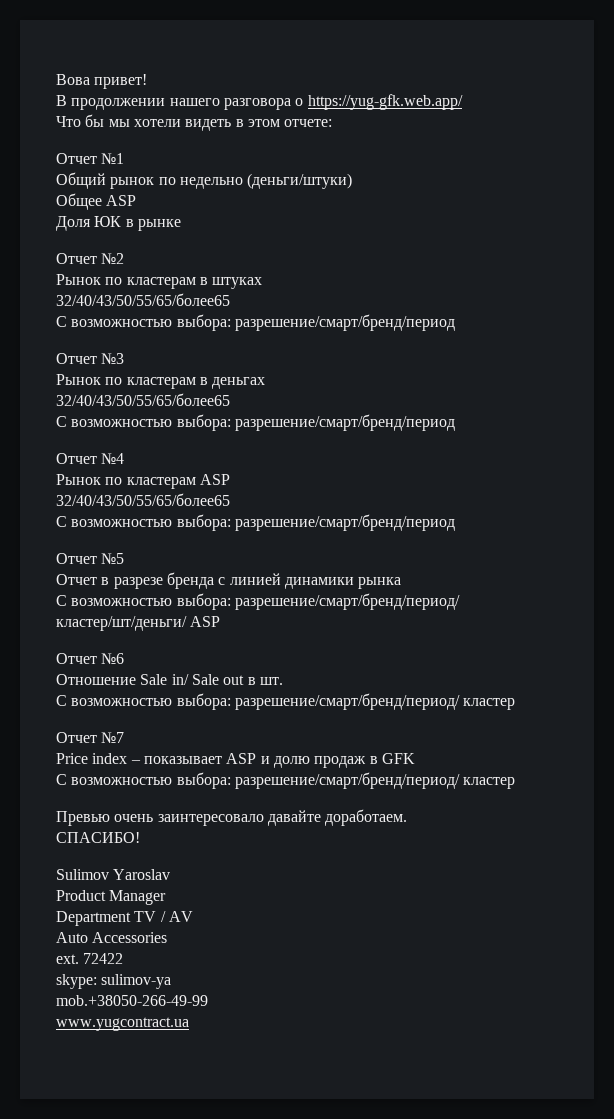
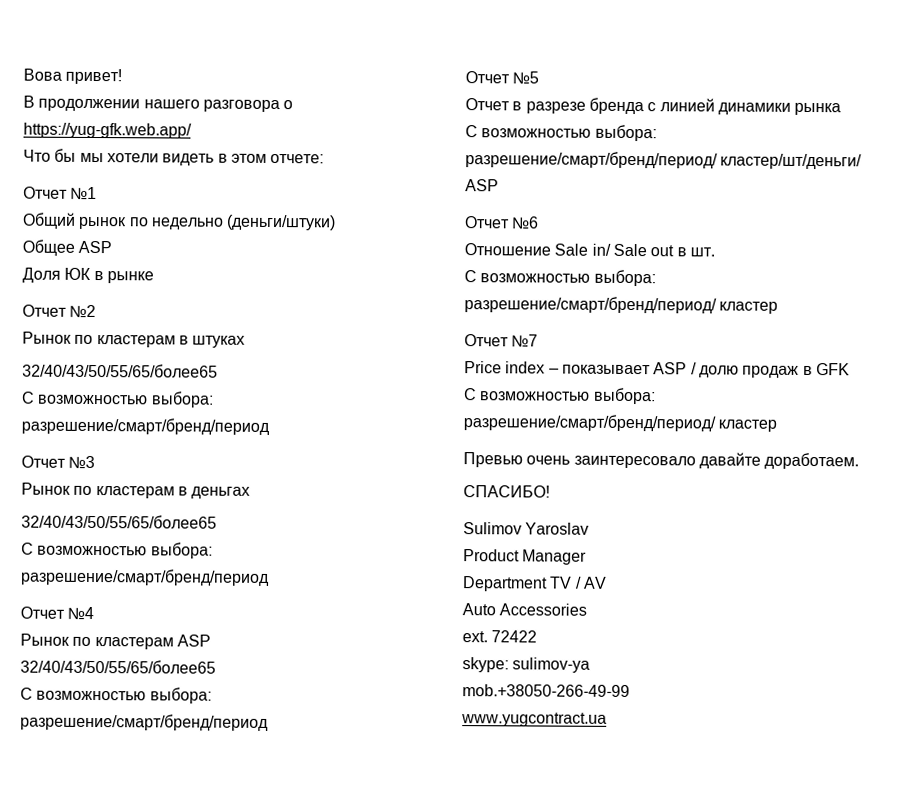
[260,756,270,764] и -> [690,362,697,375] /

